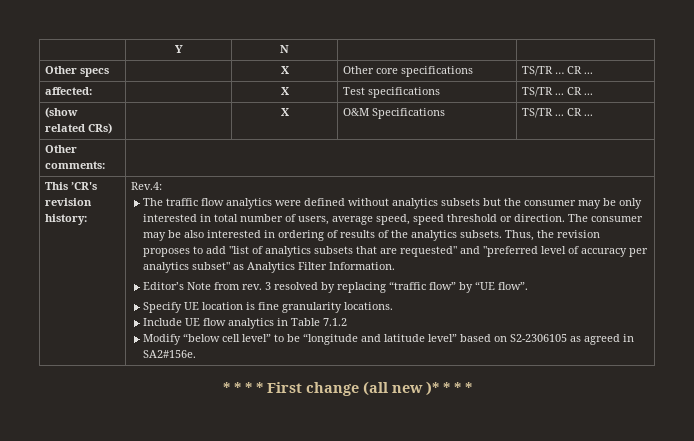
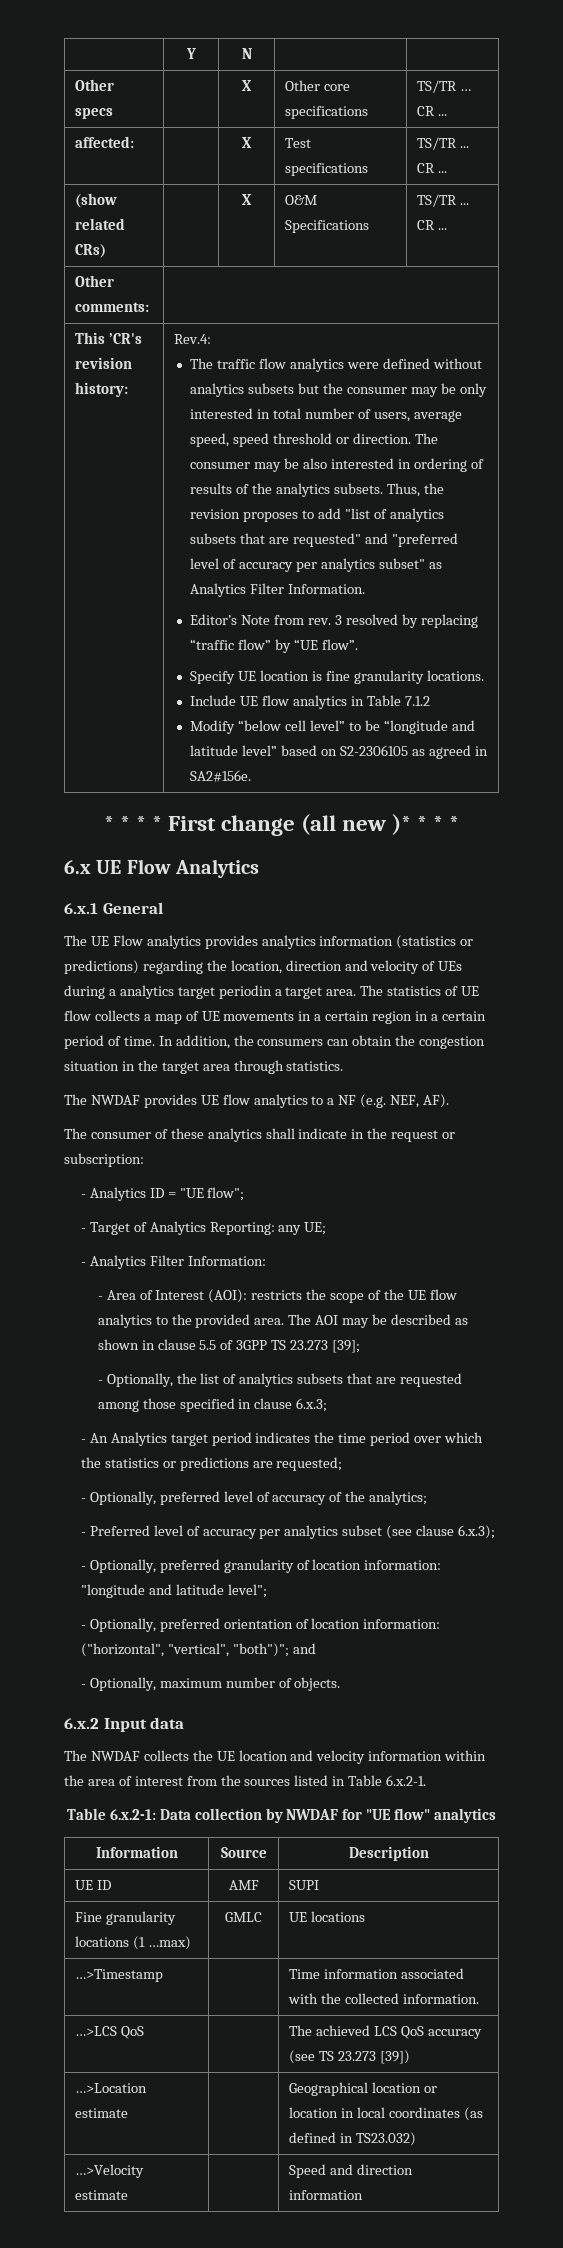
(472, 387) none -> [64,859,259,878] [64,902,163,914] [64,935,474,949] [64,960,463,974] [64,985,480,999] [64,1010,486,1024] [64,1035,486,1049] [64,1060,344,1074] [64,1094,450,1108] [64,1128,456,1142] [64,1153,144,1167] [80,1187,245,1201] [80,1221,327,1235] [80,1255,266,1269] [97,1289,457,1303] [97,1314,468,1328] [97,1339,361,1353] [97,1373,462,1387] [97,1398,328,1412] [80,1432,483,1446] [80,1457,343,1471] [80,1491,428,1505] [80,1525,495,1539] [80,1559,442,1573] [80,1584,267,1598] [80,1618,441,1632] [80,1643,316,1657] [80,1677,341,1691] [64,1717,185,1732] [64,1750,487,1764] [64,1775,427,1786] [66,1808,497,1823] [95,1846,178,1858] [220,1847,267,1858] [348,1846,429,1861] [75,1880,112,1890] [228,1880,259,1890] [289,1880,320,1890] [75,1911,177,1925] [75,1936,192,1950] [225,1912,262,1922] [289,1911,366,1922] [75,1969,164,1982] [289,1968,465,1979] [288,1993,479,2004] [75,2026,145,2039] [289,2025,482,2039] [289,2050,410,2064] [75,2083,148,2093] [75,2108,129,2118] [289,2082,438,2096] [289,2107,483,2121] [289,2132,417,2146] [75,2164,145,2178] [75,2190,129,2200] [289,2164,414,2178] [289,2190,364,2200] // 6.x UE Flow Analytics // 6.x.1 General // The UE Flow analytics provides analytics information (statistics or predictions) regarding the location, direction and velocity of UEs during a analytics target periodin a target area. The statistics of UE flow collects a map of UE movements in a certain region in a certain period of time. In addition, the consumers can obtain the congestion situation in the target area through statistics. // The NWDAF provides UE flow analytics to a NF (e.g. NEF, AF). // The consumer of these analytics shall indicate in the request or subscription: // - Analytics ID = "UE flow"; // - Target of Analytics Reporting: any UE; // - Analytics Filter Information: // - Area of Interest (AOI): restricts the scope of the UE flow analytics to the provided area. The AOI may be described as shown in clause 5.5 of 3GPP TS 23.273 [39]; // - Optionally, the list of analytics subsets that are requested among those specified in clause 6.x.3; // - An Analytics target period indicates the time period over which the statistics or predictions are requested; // - Optionally, preferred level of accuracy of the analytics; // - Preferred level of accuracy per analytics subset (see clause 6.x.3); // - Optionally, preferred granularity of location information: "longitude and latitude level"; // - Optionally, preferred orientation of location information: ("horizontal", "vertical", "both")"; and // - Optionally, maximum number of objects. // 6.x.2 Input data // The NWDAF collects the UE location and velocity information within the area of interest from the sources listed in Table 6.x.2-1. // Table 6.x.2-1: Data collection by NWDAF for "UE flow" analytics // Information | Source | Description // UE ID | AMF | SUPI // Fine granularity locations (1 …max) | GMLC | UE locations // …>Timestamp | | Time information associated with the collected information. // …>LCS QoS | | The achieved LCS QoS accuracy (see TS 23.273 [39]) // …>Location estimate | | Geographical location or location in local coordinates (as defined in TS23.032) // …>Velocity estimate | | Speed and direction information

